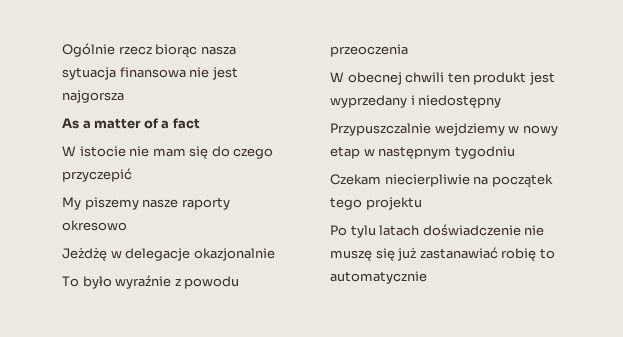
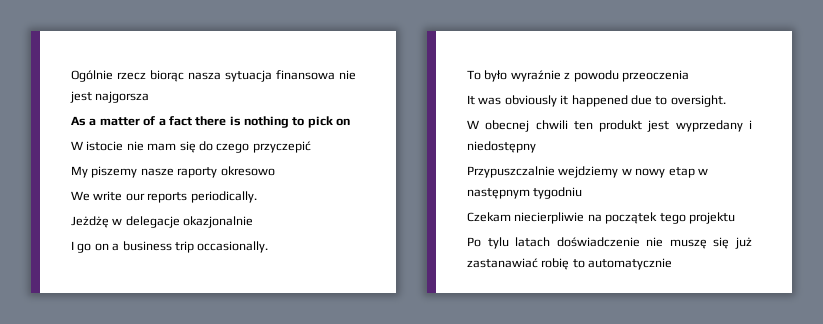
(200, 123) none -> [195,116,351,128] there is nothing to pick on
(127, 225) none -> [71,191,257,203] // We write our reports periodically.
(275, 254) none -> [71,241,269,253] // I go on a business trip occasionally.
(408, 50) none -> [467,95,726,107] // It was obviously it happened due to oversight.

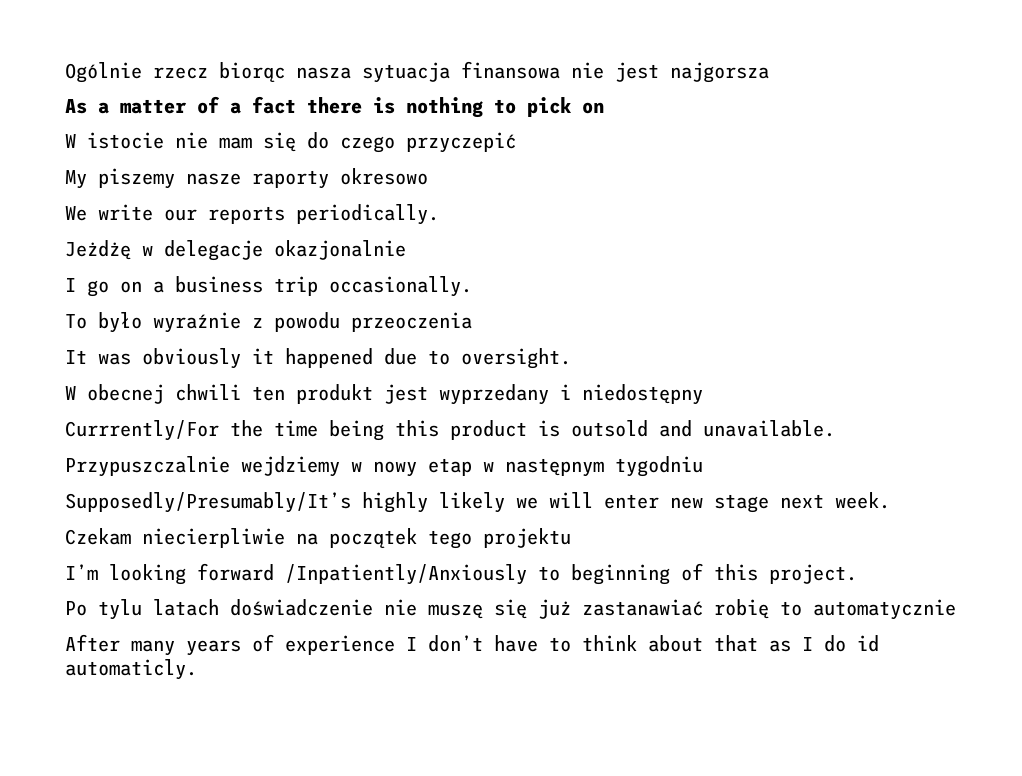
(536, 147) none -> [65,420,835,441] // Currrently/For the time being this product is outsold and unavailable.
(583, 193) none -> [65,492,890,513] // Supposedly/Presumably/It’s highly likely we will enter new stage next week.
(735, 218) none -> [65,563,857,585] // I’m looking forward /Inpatiently/Anxiously to beginning of this project.
(673, 264) none -> [65,634,879,656] [65,659,197,680] // After many years of experience I don’t have to think about that as I do id automaticly.

